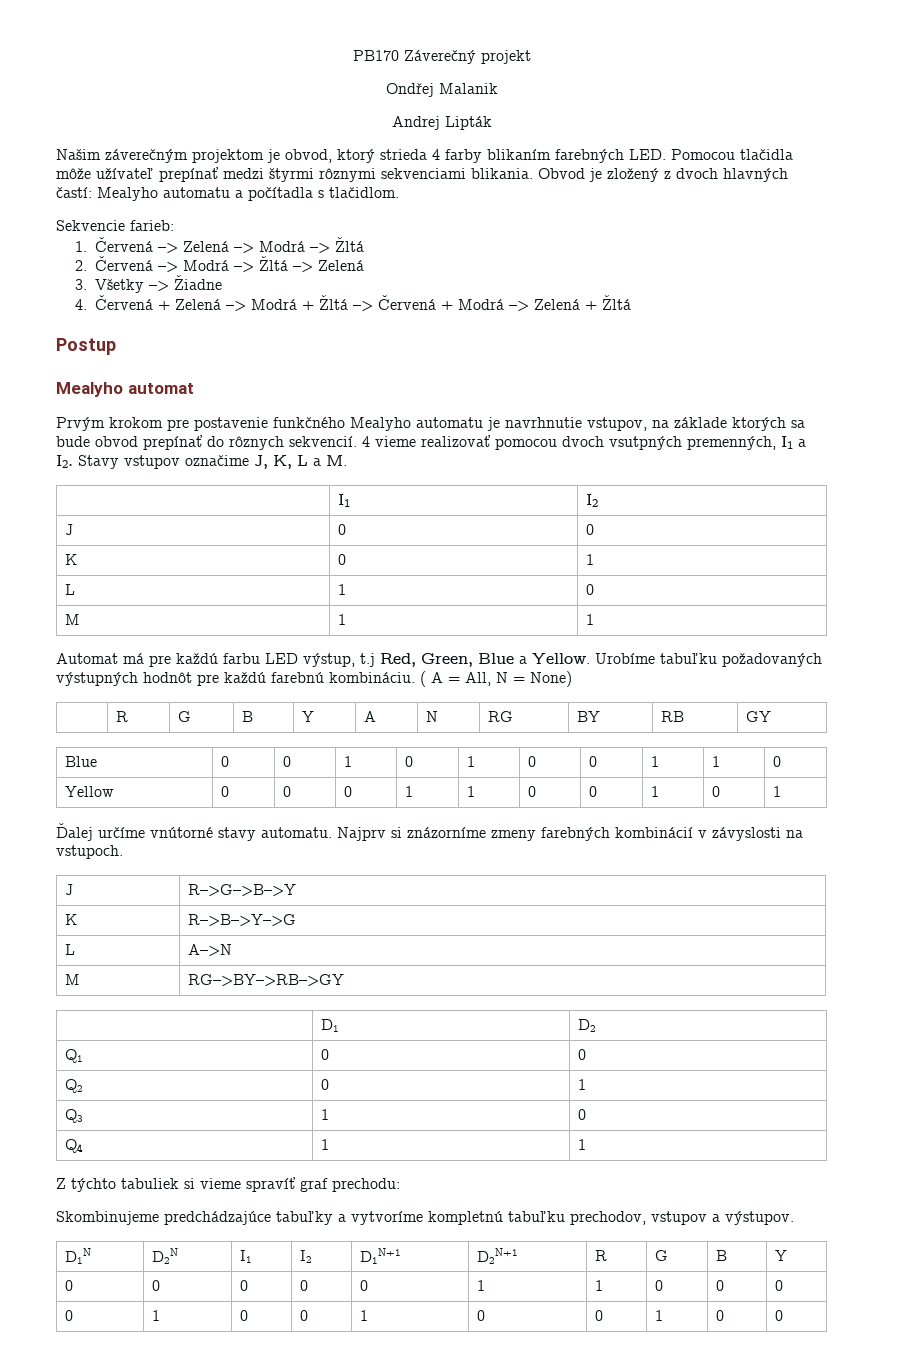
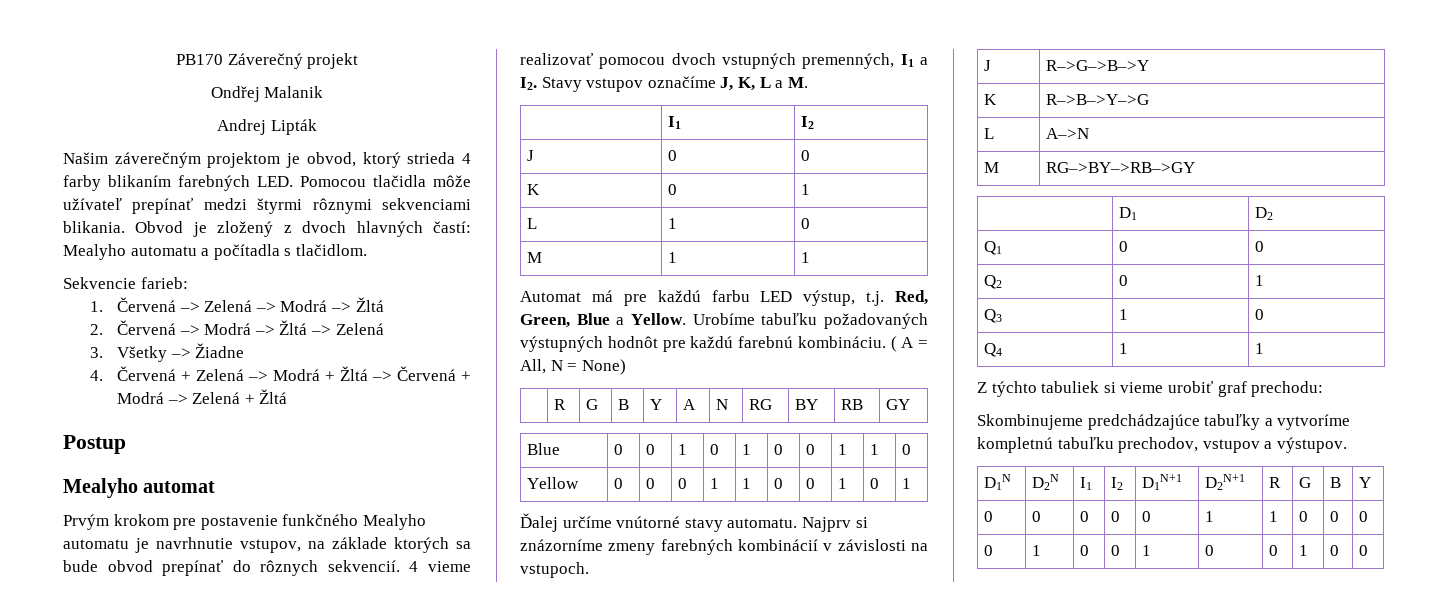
[609,436,682,450] vsutpných -> [722,53,796,69] vstupných
[185,455,249,466] označime -> [647,76,716,88] označíme
[360,653,375,667] t.j -> [866,291,885,306] t.j.
[712,827,781,841] závyslosti -> [837,539,906,551] závislosti
[246,1177,296,1192] spravíť -> [1167,381,1213,393] urobiť

